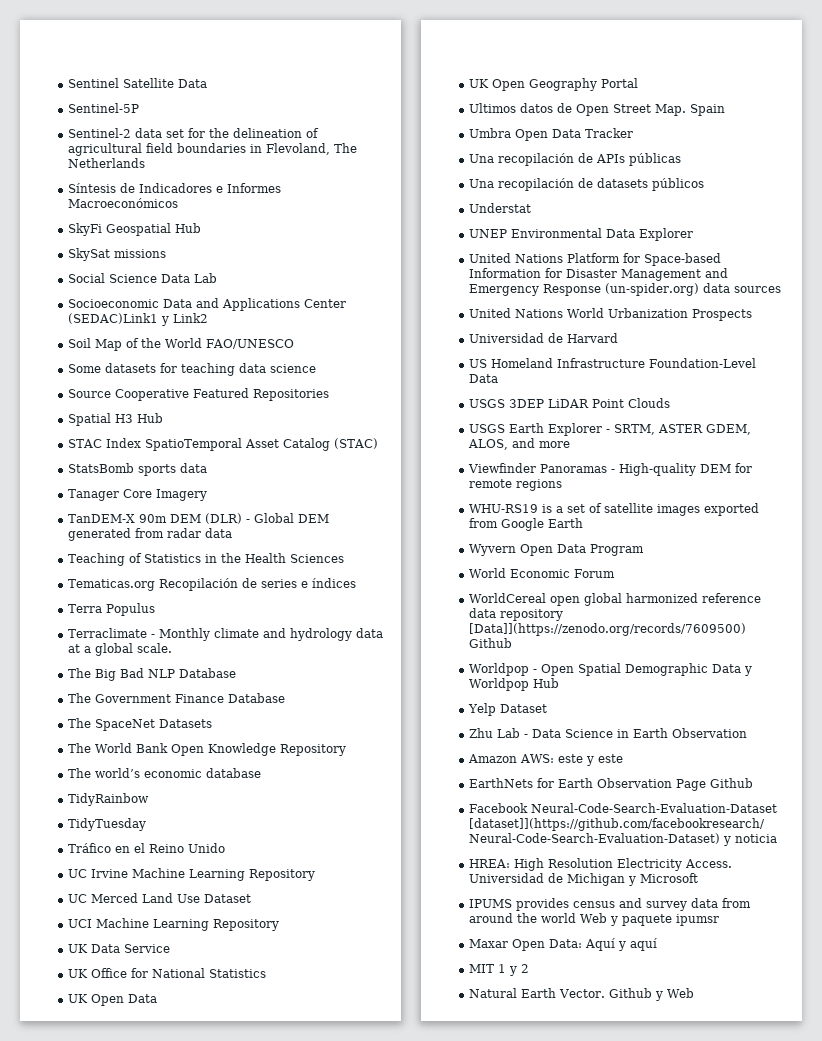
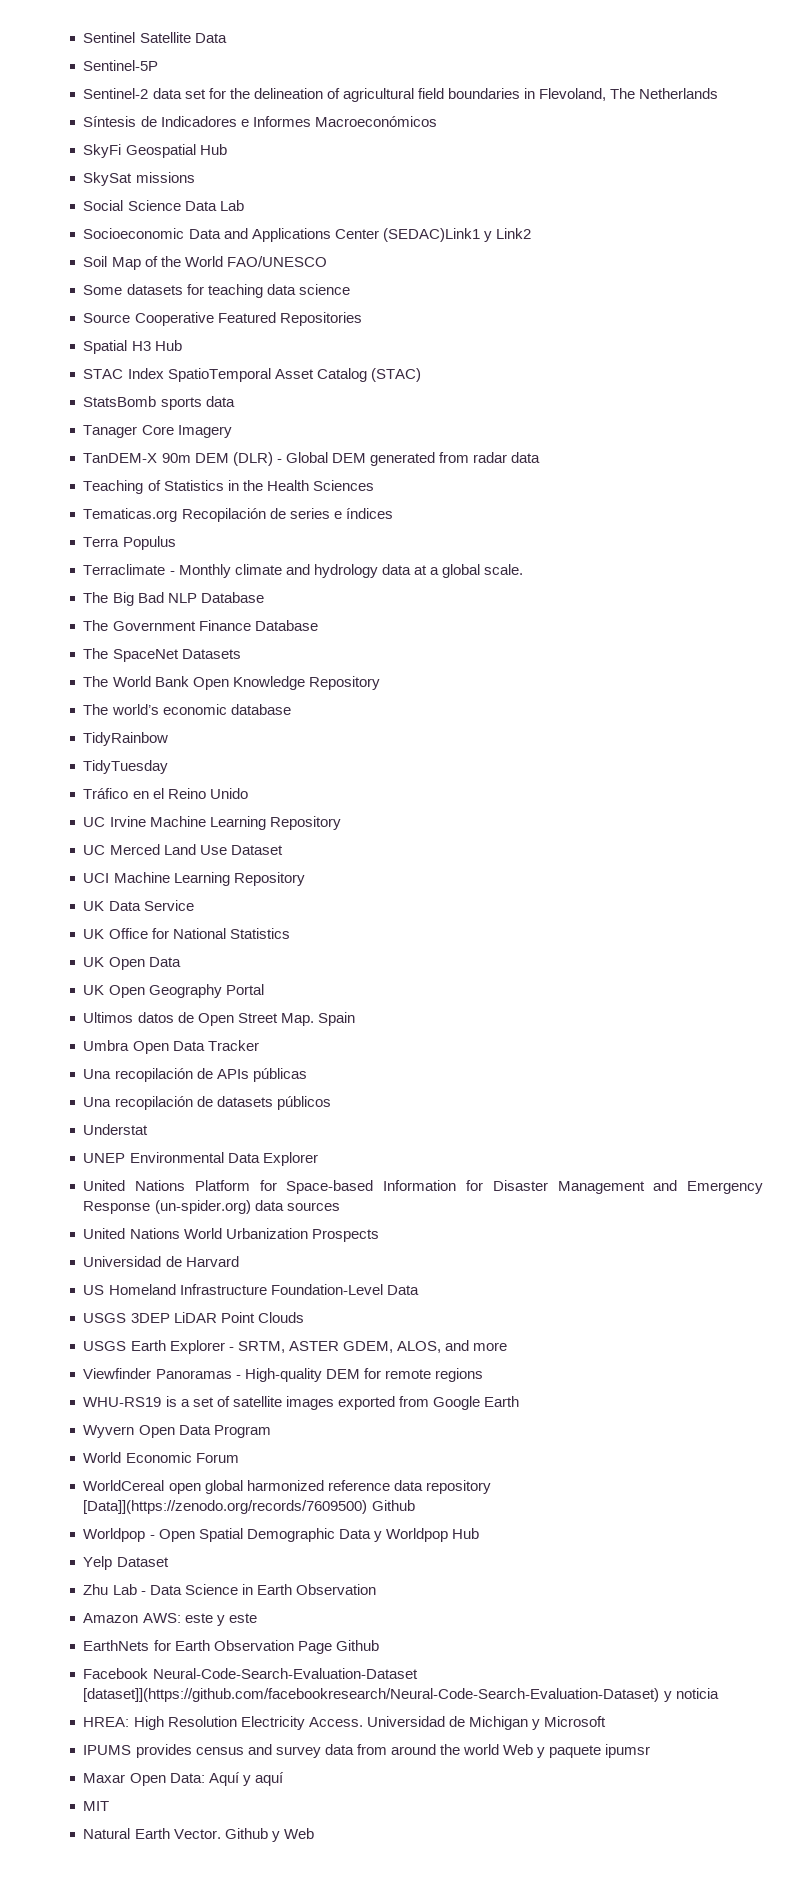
[498,964,530,976] 1 y 2 -> (110, 1806) none

